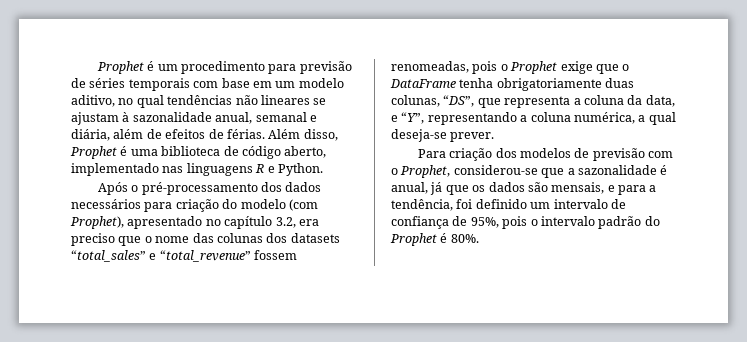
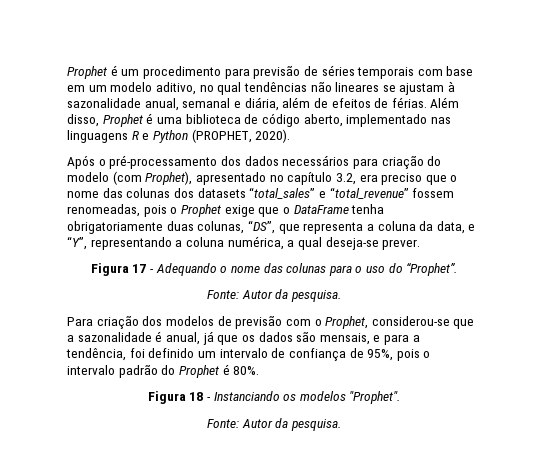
[277,163,323,176] Python. -> [152,129,291,143] Python (PROPHET, 2020).
(495, 137) none -> [90,262,458,276] [207,289,341,302] // Figura 17 - Adequando o nome das colunas para o uso do “Prophet”. // Fonte: Autor da pesquisa.
(479, 238) none -> [147,391,401,404] [207,418,341,431] // Figura 18 - Instanciando os modelos "Prophet". // Fonte: Autor da pesquisa.

